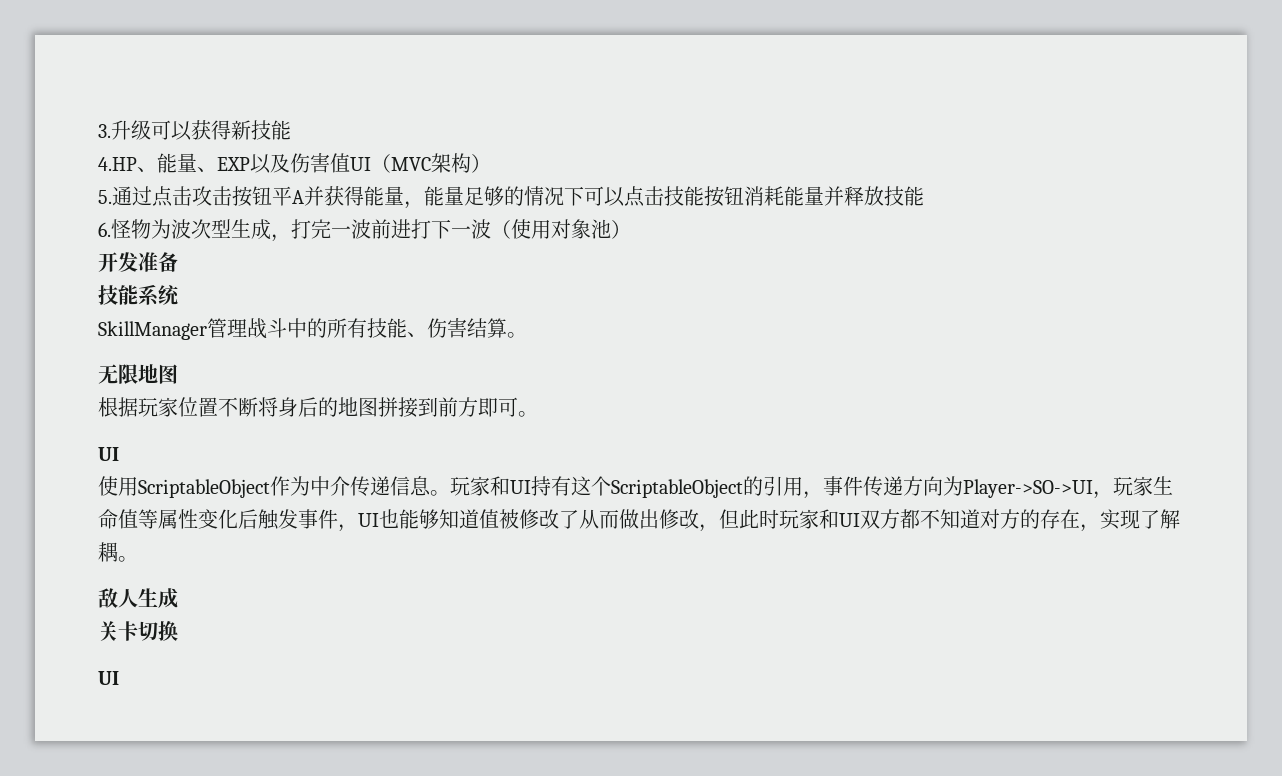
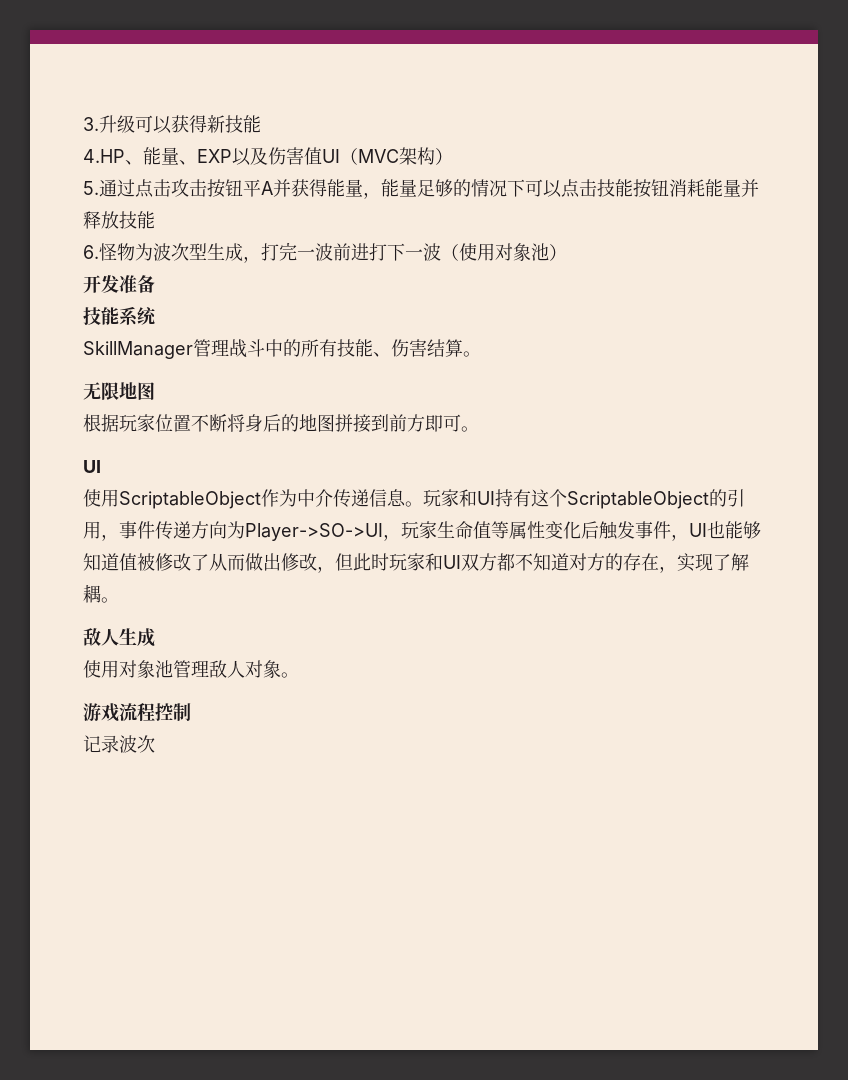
[98,620,178,641] [98,671,119,685] 关卡切换 // UI -> [83,660,299,678] [83,703,191,722] [83,735,155,753] 使用对象池管理敌人对象。 // 游戏流程控制 // 记录波次

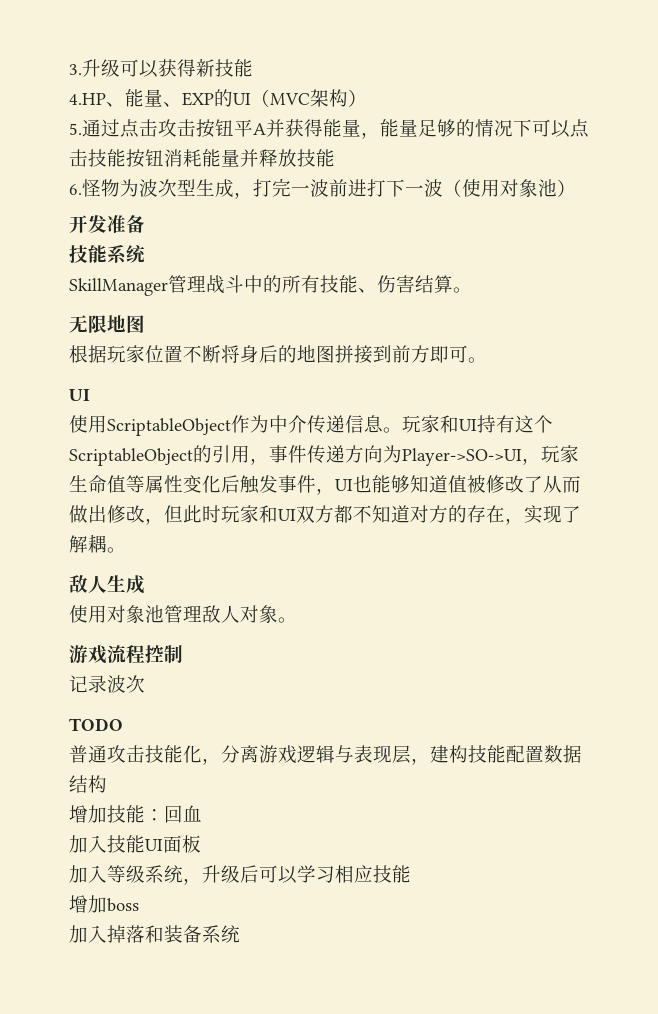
[232,147,322,166] 以及伤害值 -> [214,89,233,107] 的
(155, 744) none -> [69,718,123,731] [69,745,582,765] [69,775,107,793] [69,805,202,823] [69,835,201,853] [69,865,411,885] [69,895,139,913] [69,925,240,943] // TODO // 普通攻击技能化，分离游戏逻辑与表现层，建构技能配置数据结构 // 增加技能：回血 // 加入技能UI面板 // 加入等级系统，升级后可以学习相应技能 // 增加boss // 加入掉落和装备系统

